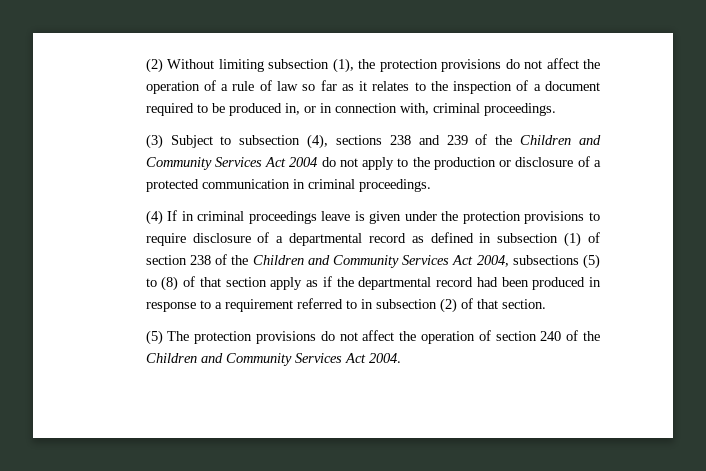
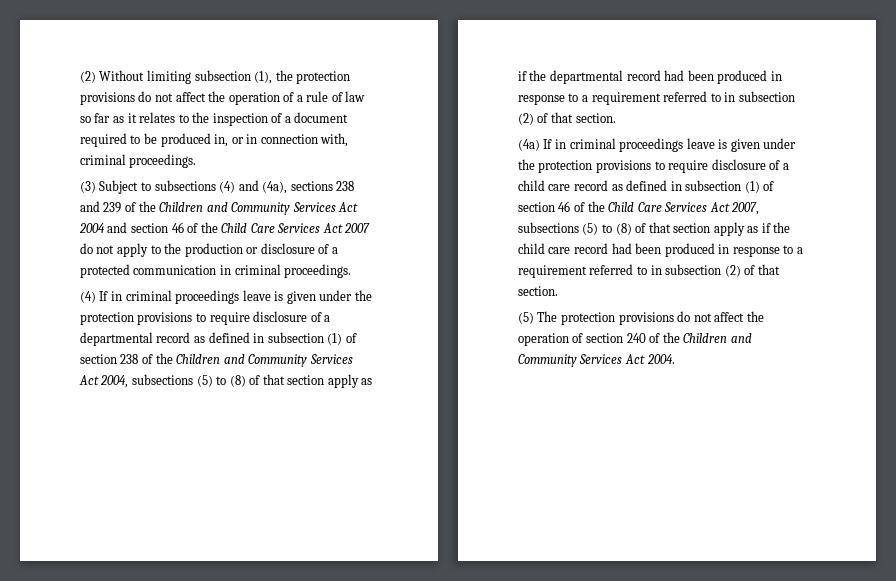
[239,134,329,149] subsection (4), -> [154,180,288,194] subsections (4) and (4a),
(318, 162) none -> [107,222,371,233] and section 46 of the Child Care Services Act 2007
(546, 304) none -> [517,138,797,152] [517,159,789,173] [517,180,775,193] [517,201,760,215] [517,222,791,236] [517,243,803,257] [517,264,780,278] [517,286,558,296] // (4a) If in criminal proceedings leave is given under the protection provisions to require disclosure of a child care record as defined in subsection (1) of section 46 of the Child Care Services Act 2007, subsections (5) to (8) of that section apply as if the child care record had been produced in response to a requirement referred to in subsection (2) of that section.

